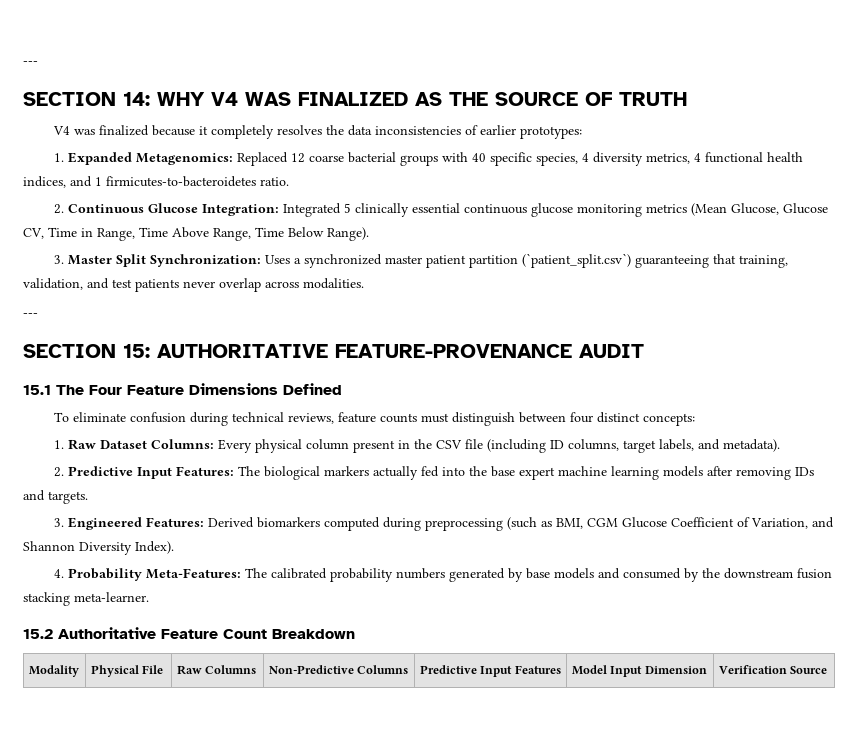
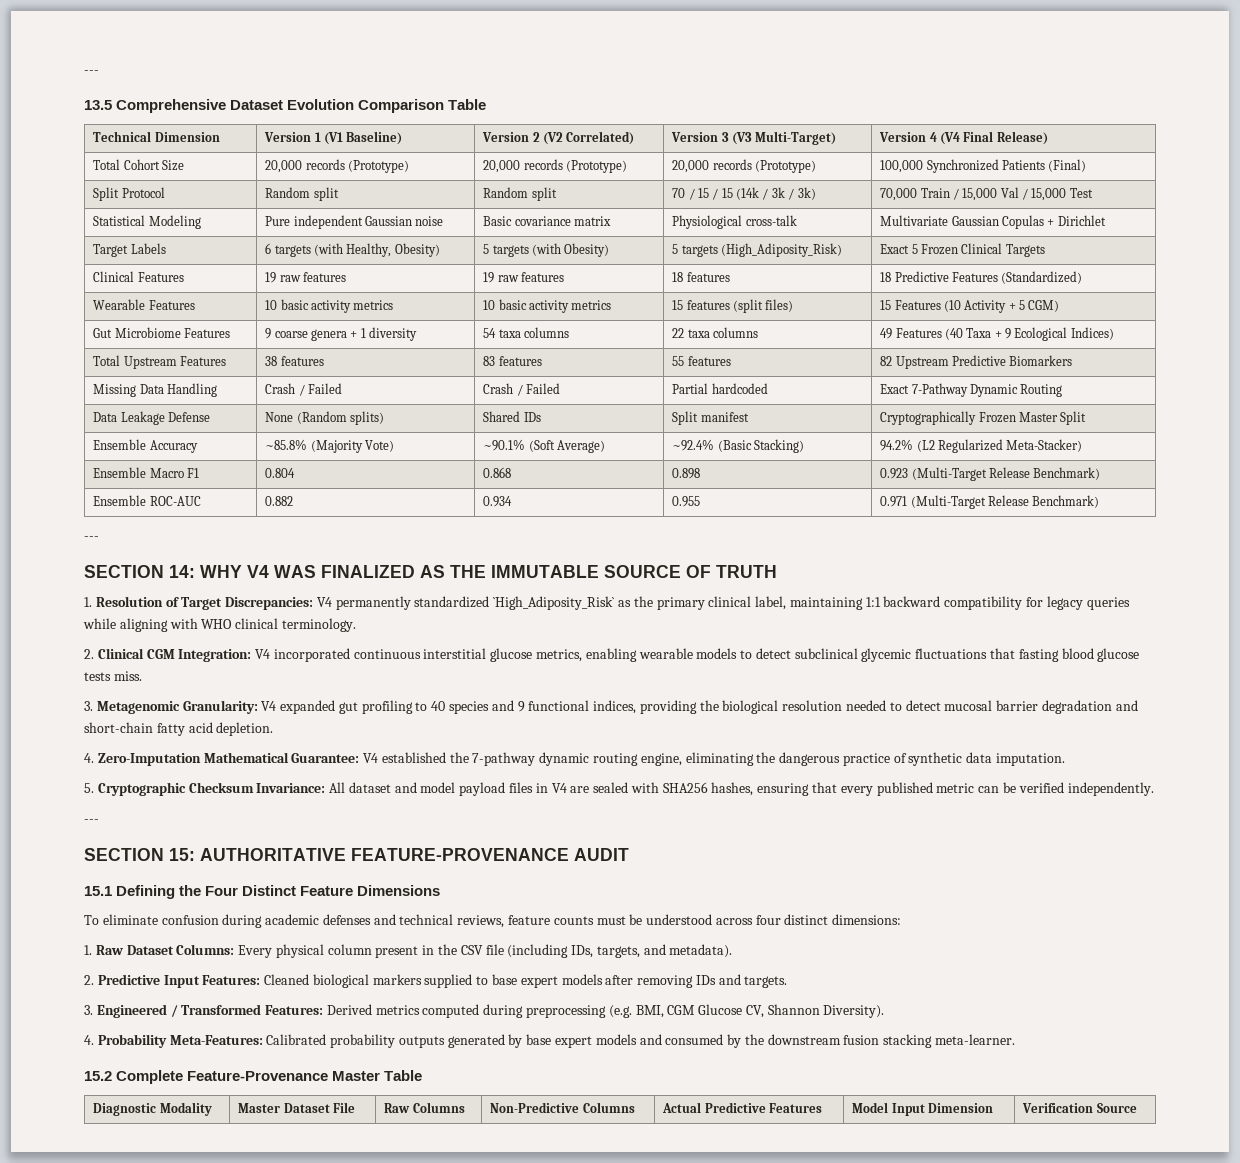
[23,61,38,65] --- -> [84,70,99,74] [84,99,487,113] [93,131,220,142] [264,131,403,145] [482,131,635,145] [671,131,837,145] [879,131,1048,145] [93,159,184,171] [265,159,409,173] [483,159,627,173] [672,159,816,173] [880,159,1087,173] [93,187,165,201] [265,187,339,201] [483,187,557,201] [672,187,816,200] [880,187,1093,201] [93,215,201,229] [265,215,444,229] [483,216,611,226] [672,215,797,229] [880,215,1106,229] [93,243,166,257] [265,243,440,257] [483,243,610,257] [672,243,842,257] [880,243,1045,257] [93,271,184,282] [265,272,346,283] [483,272,564,283] [672,272,730,282] [880,271,1083,284] [93,299,195,310] [265,299,394,313] [483,299,612,313] [672,299,794,313] [880,300,1060,313] [93,327,230,338] [265,327,418,341] [483,327,569,338] [672,327,758,338] [880,327,1114,341] [93,355,226,369] [265,356,324,366] [483,356,542,366] [672,356,731,366] [880,355,1073,369] [93,383,217,397] [265,383,342,396] [483,383,560,396] [672,383,768,394] [880,383,1063,397] [93,411,210,425] [265,411,384,425] [483,411,541,422] [672,411,749,425] [880,411,1087,425] [93,439,198,453] [265,439,394,453] [483,439,605,453] [672,439,804,453] [880,439,1083,453] [93,467,199,478] [265,468,296,478] [483,467,512,478] [672,468,701,479] [880,467,1101,481] [93,495,201,506] [265,496,294,506] [483,496,513,507] [672,496,701,507] [880,495,1100,509] [84,536,99,540] --- // 13.5 Comprehensive Dataset Evolution Comparison Table // Technical Dimension | Version 1 (V1 Baseline) | Version 2 (V2 Correlated) | Version 3 (V3 Multi-Target) | Version 4 (V4 Final Release) // Total Cohort Size | 20,000 records (Prototype) | 20,000 records (Prototype) | 20,000 records (Prototype) | 100,000 Synchronized Patients (Final) // Split Protocol | Random split | Random split | 70 / 15 / 15 (14k / 3k / 3k) | 70,000 Train / 15,000 Val / 15,000 Test // Statistical Modeling | Pure independent Gaussian noise | Basic covariance matrix | Physiological cross-talk | Multivariate Gaussian Copulas + Dirichlet // Target Labels | 6 targets (with Healthy, Obesity) | 5 targets (with Obesity) | 5 targets (High_Adiposity_Risk) | Exact 5 Frozen Clinical Targets // Clinical Features | 19 raw features | 19 raw features | 18 features | 18 Predictive Features (Standardized) // Wearable Features | 10 basic activity metrics | 10 basic activity metrics | 15 features (split files) | 15 Features (10 Activity + 5 CGM) // Gut Microbiome Features | 9 coarse genera + 1 diversity | 54 taxa columns | 22 taxa columns | 49 Features (40 Taxa + 9 Ecological Indices) // Total Upstream Features | 38 features | 83 features | 55 features | 82 Upstream Predictive Biomarkers // Missing Data Handling | Crash / Failed | Crash / Failed | Partial hardcoded | Exact 7-Pathway Dynamic Routing // Data Leakage Defense | None (Random splits) | Shared IDs | Split manifest | Cryptographically Frozen Master Split // Ensemble Accuracy | ~85.8% (Majority Vote) | ~90.1% (Soft Average) | ~92.4% (Basic Stacking) | 94.2% (L2 Regularized Meta-Stacker) // Ensemble Macro F1 | 0.804 | 0.868 | 0.898 | 0.923 (Multi-Target Release Benchmark) // Ensemble ROC-AUC | 0.882 | 0.934 | 0.955 | 0.971 (Multi-Target Release Benchmark) // ---
(488, 99) none -> [491,565,599,578] IMMUTABLE
[53,125,583,139] [54,152,804,166] [23,176,289,188] [54,203,829,217] [23,227,369,241] [54,253,789,268] [23,278,364,292] V4 was finalized because it completely resolves the data inconsistencies of earlier prototypes: // 1. Expanded Metagenomics: Replaced 12 coarse bacterial groups with 40 specific species, 4 diversity metrics, 4 functional health indices, and 1 firmicutes-to-bacteroidetes ratio. // 2. Continuous Glucose Integration: Integrated 5 clinically essential continuous glucose monitoring metrics (Mean Glucose, Glucose CV, Time in Range, Time Above Range, Time Below Range). // 3. Master Split Synchronization: Uses a synchronized master patient partition (`patient_split.csv`) guaranteeing that training, validation, and test patients never overlap across modalities. -> [84,596,1130,610] [83,618,356,632] [84,648,1140,662] [84,671,142,681] [84,700,1138,714] [84,722,274,736] [84,752,1066,766] [84,782,1154,796] 1. Resolution of Target Discrepancies: V4 permanently standardized `High_Adiposity_Risk` as the primary clinical label, maintaining 1:1 backward compatibility for legacy queries while aligning with WHO clinical terminology. // 2. Clinical CGM Integration: V4 incorporated continuous interstitial glucose metrics, enabling wearable models to detect subclinical glycemic fluctuations that fasting blood glucose tests miss. // 3. Metagenomic Granularity: V4 expanded gut profiling to 40 species and 9 functional indices, providing the biological resolution needed to detect mucosal barrier degradation and short-chain fatty acid depletion. // 4. Zero-Imputation Mathematical Guarantee: V4 established the 7-pathway dynamic routing engine, eliminating the dangerous practice of synthetic data imputation. // 5. Cryptographic Checksum Invariance: All dataset and model payload files in V4 are sealed with SHA256 hashes, ensuring that every published metric can be verified independently.
[56,385,122,395] The Four -> [116,885,297,899] Defining the Four Distinct
[283,383,342,395] Defined -> (441, 890) none
(229, 419) none -> [265,914,396,925] academic defenses and
[452,412,567,426] distinguish between -> [629,914,753,925] be understood across
[643,413,696,426] concepts: -> [832,914,902,925] dimensions:
[550,439,695,453] ID columns, target labels, -> [571,945,640,958] IDs, targets,
[238,466,261,476] The -> [264,974,310,985] Cleaned
[373,466,660,480] actually fed into the base expert machine learning -> [424,974,558,988] supplied to base expert
(143, 523) none -> [170,1004,262,1017] / Transformed
[257,517,321,528] biomarkers -> [375,1005,420,1015] metrics
[507,517,553,530] (such as -> [608,1005,632,1018] (e.g.
[671,517,835,529] [23,541,174,555] Coefficient of Variation, and Shannon Diversity Index). -> [745,1004,885,1018] CV, Shannon Diversity).
[245,568,446,582] The calibrated probability numbers -> [266,1034,445,1048] Calibrated probability outputs
(551, 573) none -> [555,1036,593,1048] expert
[58,627,355,639] Authoritative Feature Count Breakdown // -> [116,1070,423,1084] [93,1103,157,1116] Complete Feature-Provenance Master Table // Diagnostic
[90,665,139,677] Physical -> [238,1103,330,1113] Master Dataset
[419,665,513,677] Predictive Input -> [662,1102,766,1113] Actual Predictive

